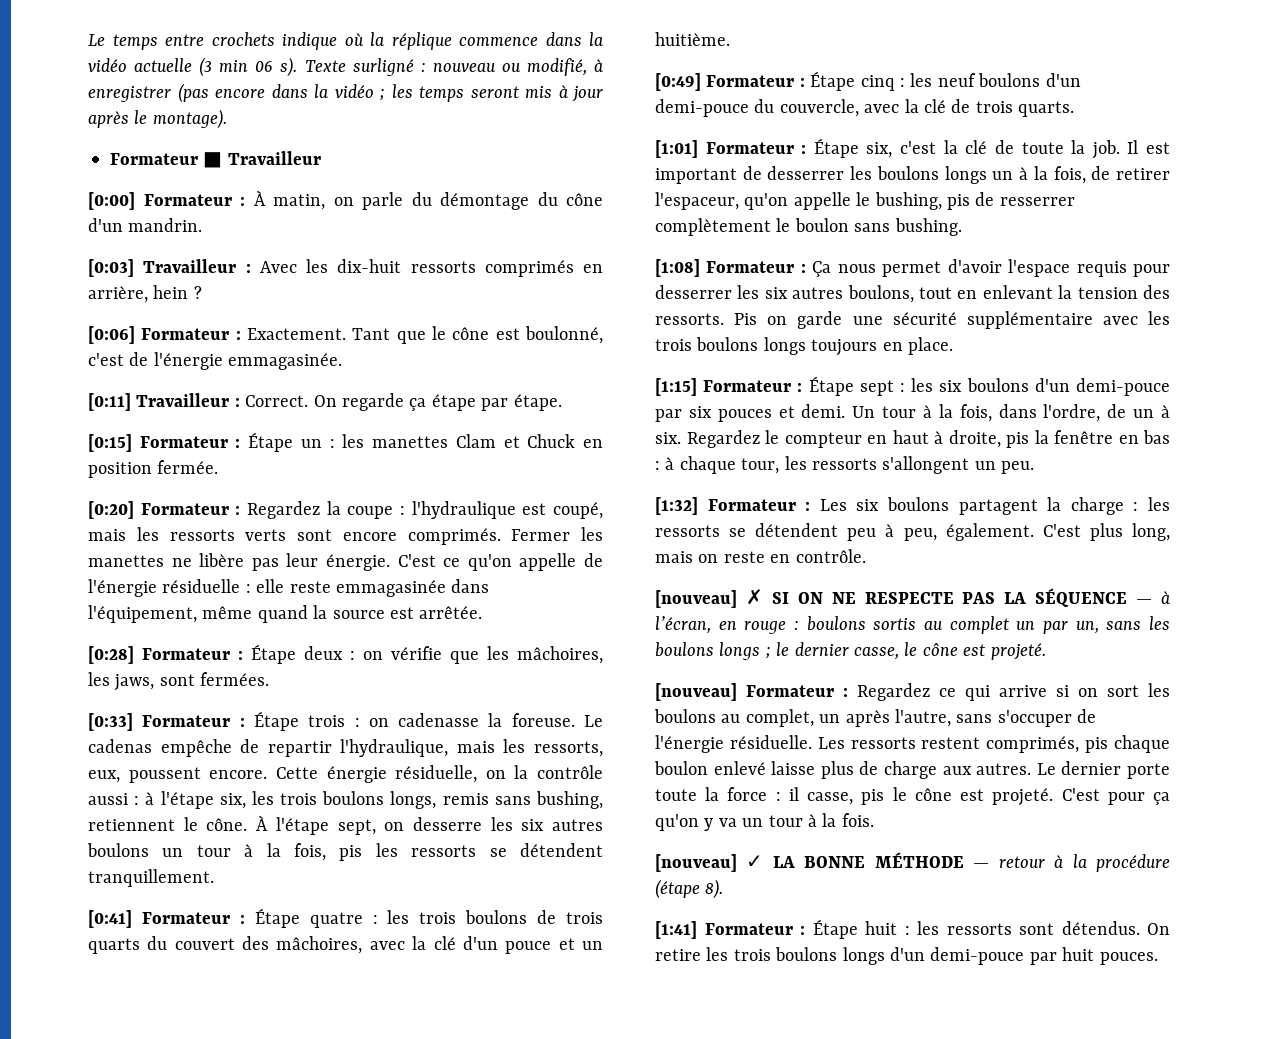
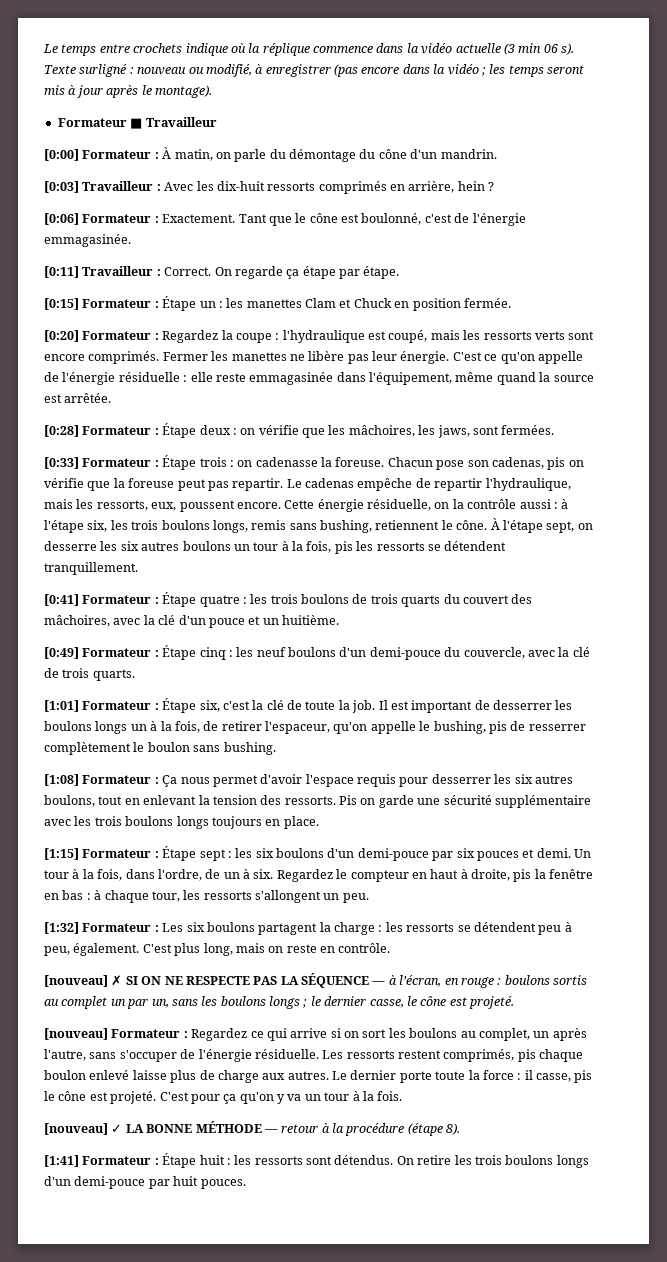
(575, 720) none -> [387,457,584,470] [44,478,284,491] Chacun pose son cadenas, pis on vérifie que la foreuse peut pas repartir.

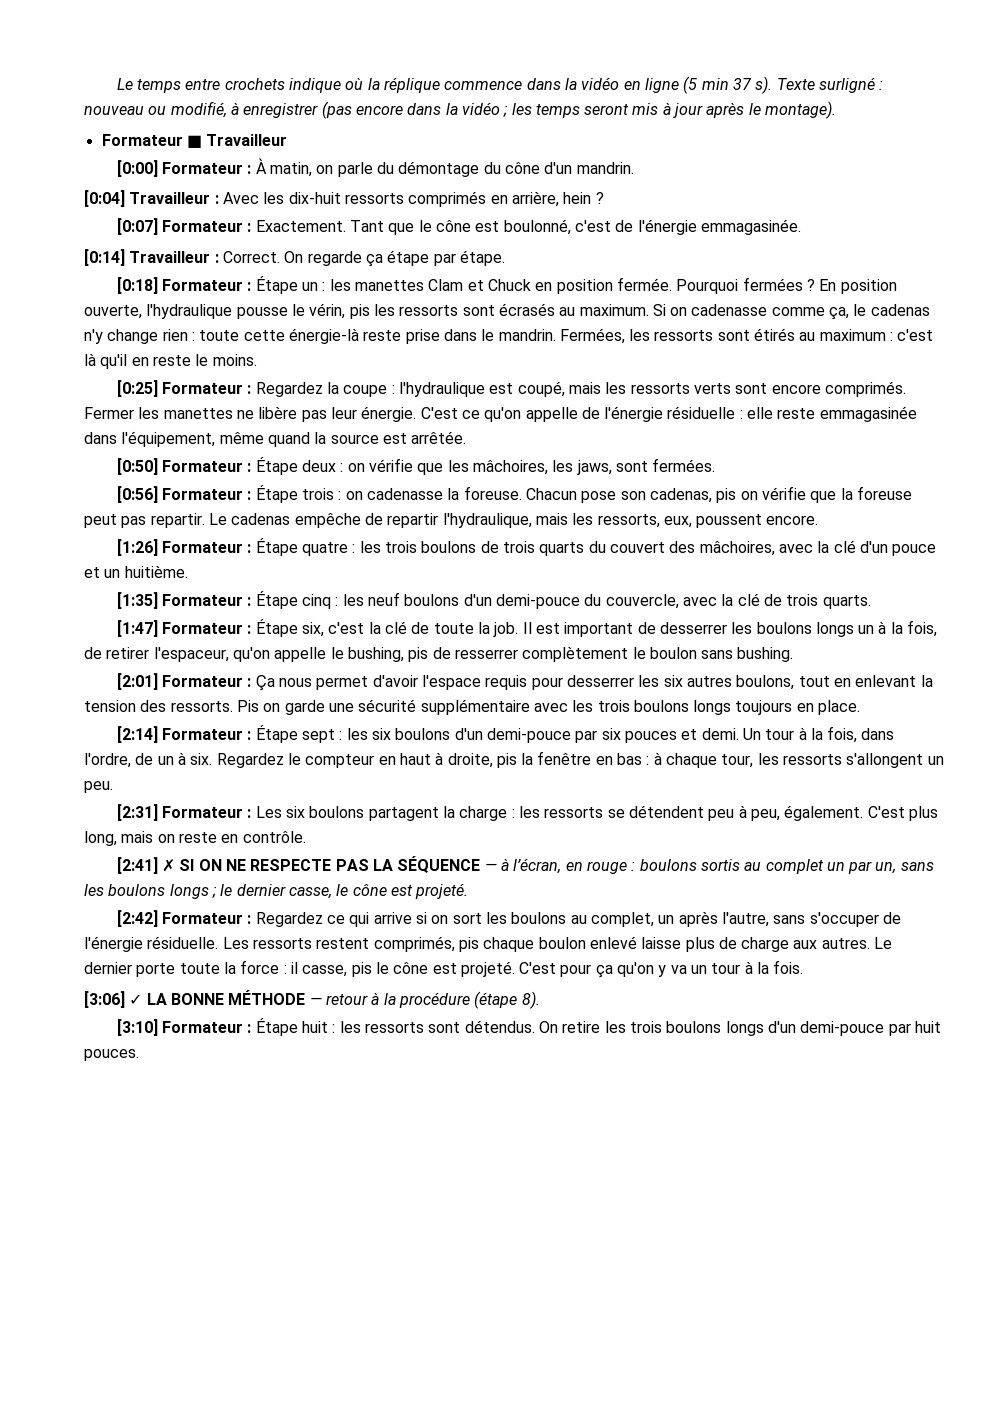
[455,43,558,55] actuelle (3 min 06 -> [623,76,752,94] en ligne (5 min 37
[44,181,79,193] [0:03] -> [84,190,125,207] [0:04]
[44,213,79,225] [0:06] -> [116,218,158,235] [0:07]
[44,266,79,278] [0:11] -> [84,249,125,266] [0:14]
[44,298,79,310] [0:15] -> [116,277,158,294] [0:18]
[44,330,79,342] // [0:20] -> [676,277,897,294] [84,303,930,320] [84,328,934,344] [84,353,257,369] [116,380,158,397] Pourquoi fermées ? En position ouverte, l'hydraulique pousse le vérin, pis les ressorts sont écrasés au maximum. Si on cadenasse comme ça, le cadenas n'y change rien : toute cette énergie-là reste prise dans le mandrin. Fermées, les ressorts sont étirés au maximum : c'est là qu'il en reste le moins. // [0:25]
[44,425,79,437] [0:28] -> [116,458,158,475] [0:50]
[44,457,79,469] [0:33] -> [116,486,158,503] [0:56]
[284,499,569,512] [44,518,593,533] [44,541,507,554] [44,562,138,575] [44,594,79,606] Cette énergie résiduelle, on la contrôle aussi : à l'étape six, les trois boulons longs, remis sans bushing, retiennent le cône. À l'étape sept, on desserre les six autres boulons un tour à la fois, pis les ressorts se détendent tranquillement. // [0:41] -> [116,539,158,556] // [1:26]
[44,647,79,659] [0:49] -> [116,592,158,609] [1:35]
[44,700,79,712] [1:01] -> [116,620,158,637] [1:47]
[44,774,79,786] [1:08] -> [116,673,158,690] [2:01]
[44,848,79,860] [1:15] -> [116,726,158,743] [2:14]
[44,922,79,934] [1:32] -> [116,804,158,821] [2:31]
[44,975,108,987] [nouveau] -> [116,857,158,874] [2:41]
[44,1028,108,1040] [nouveau] -> [116,910,158,927] [2:42]
[44,1123,108,1135] [nouveau] -> [84,991,125,1008] [3:06]
[44,1155,79,1167] [1:41] -> [116,1019,158,1036] [3:10]

